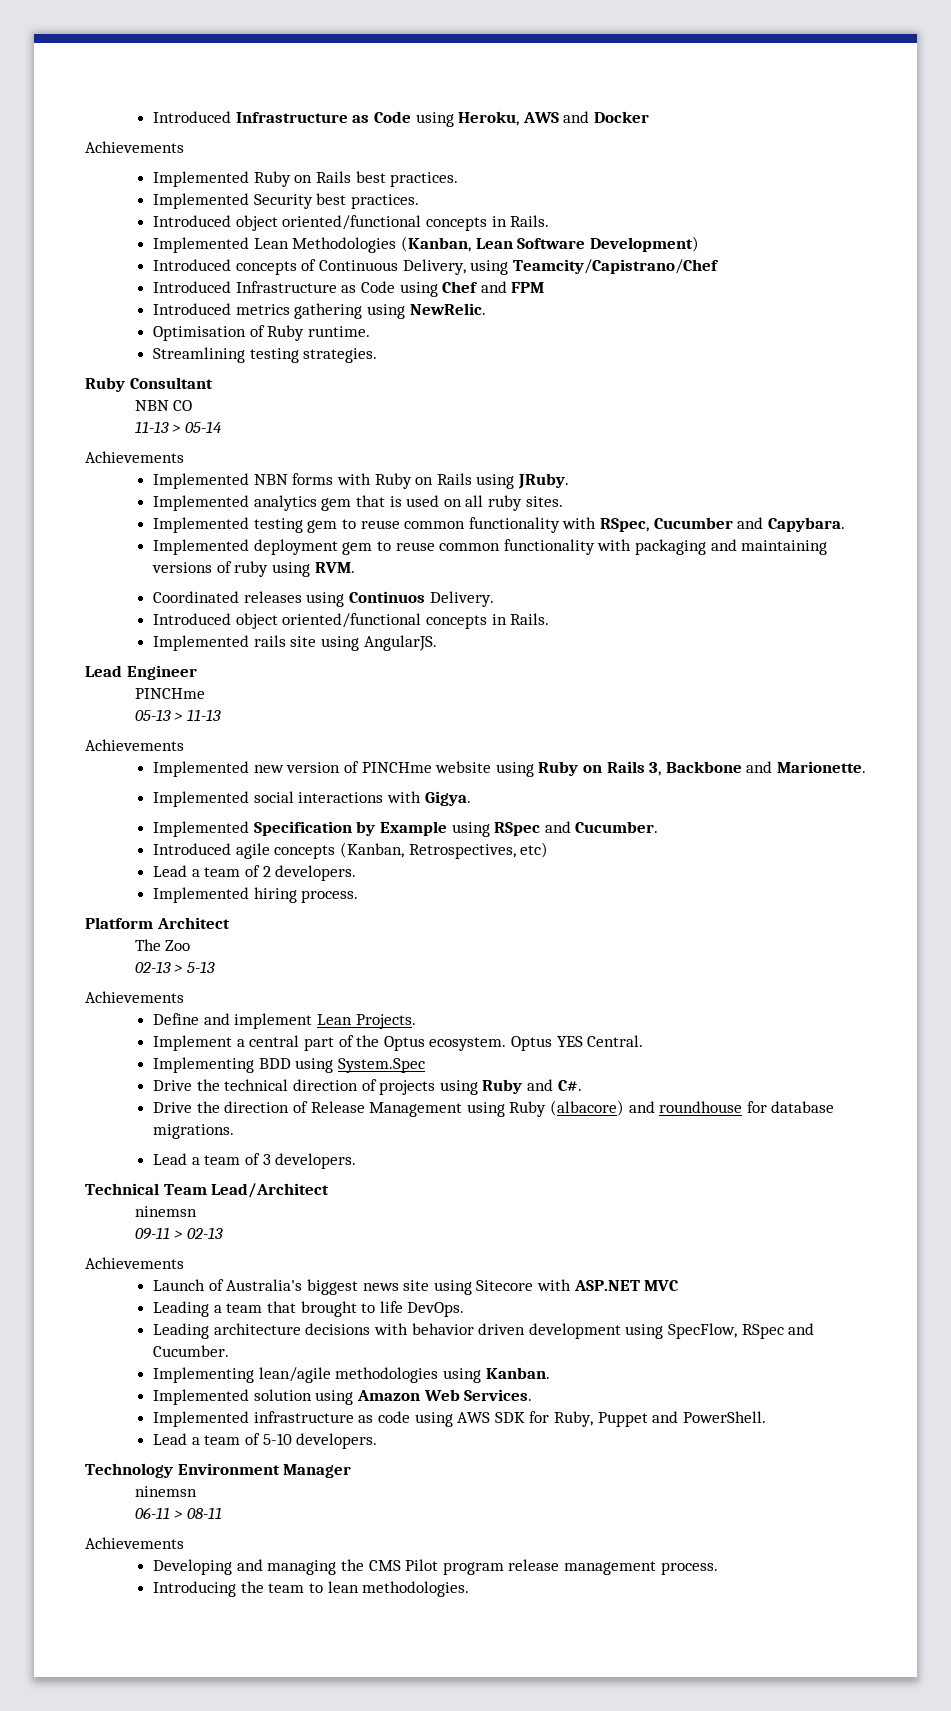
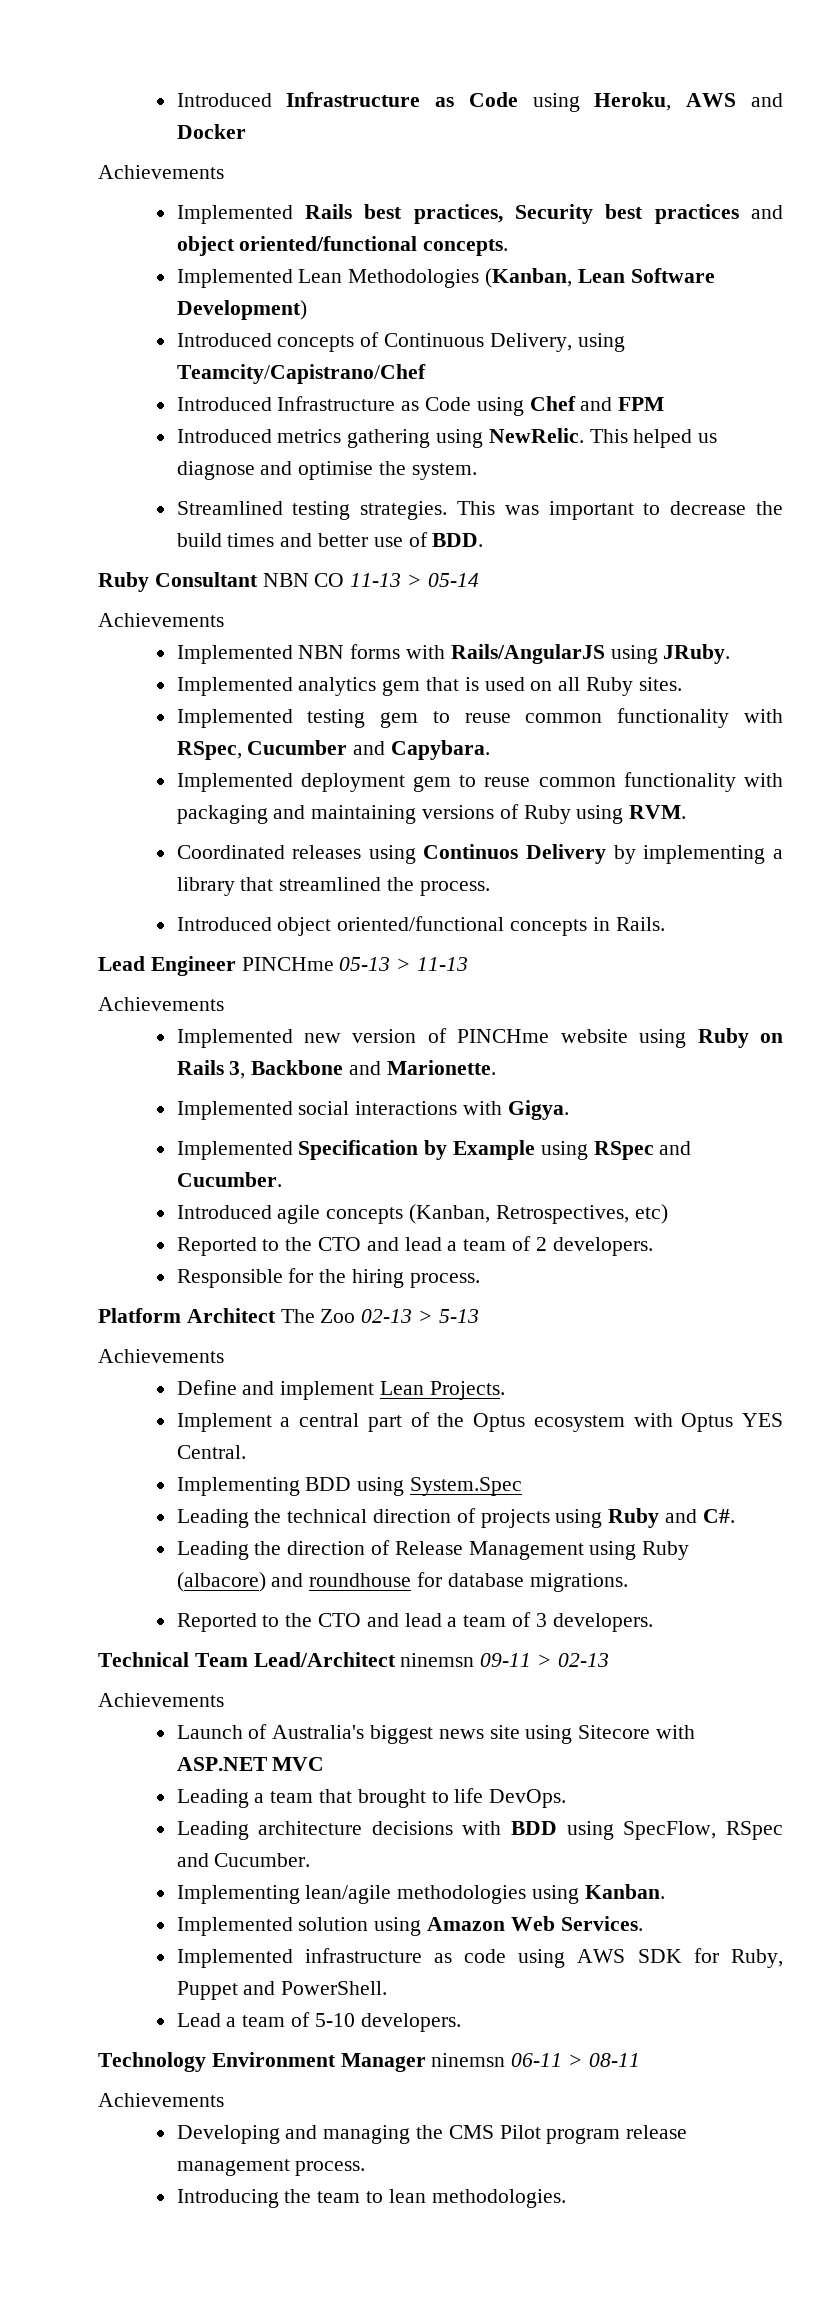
[253,171,459,187] [153,193,420,209] [153,215,550,231] Ruby on Rails best practices. // Implemented Security best practices. // Introduced object oriented/functional concepts in Rails. -> [304,204,783,224] [176,236,509,256] Rails best practices, Security best practices and object oriented/functional concepts.
[153,325,371,341] [153,347,378,363] // Optimisation of Ruby runtime. // Streamlining testing strategies. -> [589,429,718,448] [176,461,477,480] [176,501,783,520] [176,532,484,547] This helped us diagnose and optimise the system. // Streamlined testing strategies. This was important to decrease the build times and better use of BDD.
(213, 383) // -> (258, 579) none
(193, 405) // -> (345, 580) none
[374,473,472,489] Ruby on Rails -> [450,644,605,664] Rails/AngularJS
[488,495,523,511] ruby -> [585,677,633,696] Ruby
[234,561,269,577] ruby -> [523,805,571,824] Ruby
[429,591,494,607] [153,613,550,629] [153,635,437,651] Delivery. // Introduced object oriented/functional concepts in Rails. // Implemented rails site using AngularJS. -> [526,844,783,864] [176,877,490,896] [176,916,665,936] Delivery by implementing a library that streamlined the process. // Introduced object oriented/functional concepts in Rails.
[134,688,205,699] // PINCHme // -> [241,957,334,971] PINCHme
[153,865,188,877] Lead -> [176,1237,442,1256] Reported to the CTO and lead
[153,887,250,903] Implemented -> [176,1268,347,1288] Responsible for the
(230, 923) // -> (276, 1315) none
(191, 945) // -> (356, 1316) none
[429,1037,507,1051] ecosystem. -> [533,1413,673,1432] ecosystem with
[153,1080,193,1091] Drive -> [176,1509,249,1528] Leading
[153,1102,193,1113] Drive -> [176,1541,249,1560] Leading
[153,1153,188,1165] Lead -> [176,1613,442,1632] Reported to the CTO and lead
[134,1206,197,1217] // ninemsn // -> [400,1653,475,1667] ninemsn
[411,1323,621,1339] behavior driven development -> [511,1821,558,1835] BDD
[134,1486,197,1497] // ninemsn // -> [431,2053,506,2067] ninemsn

